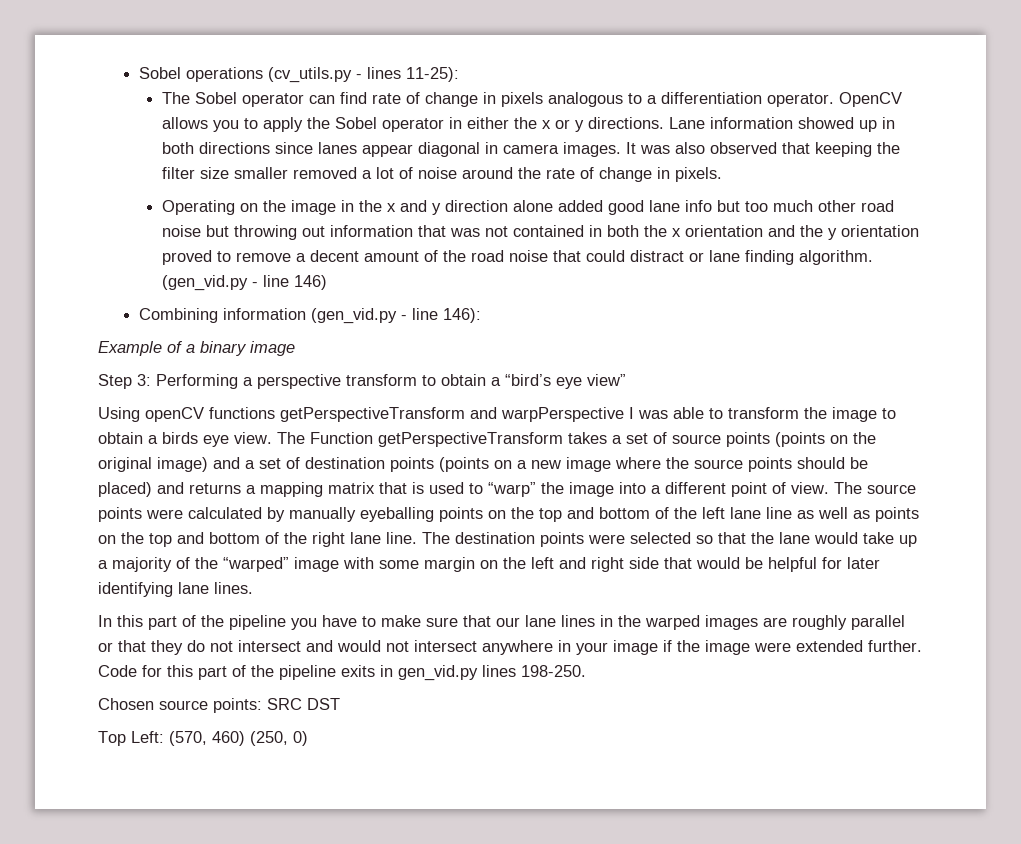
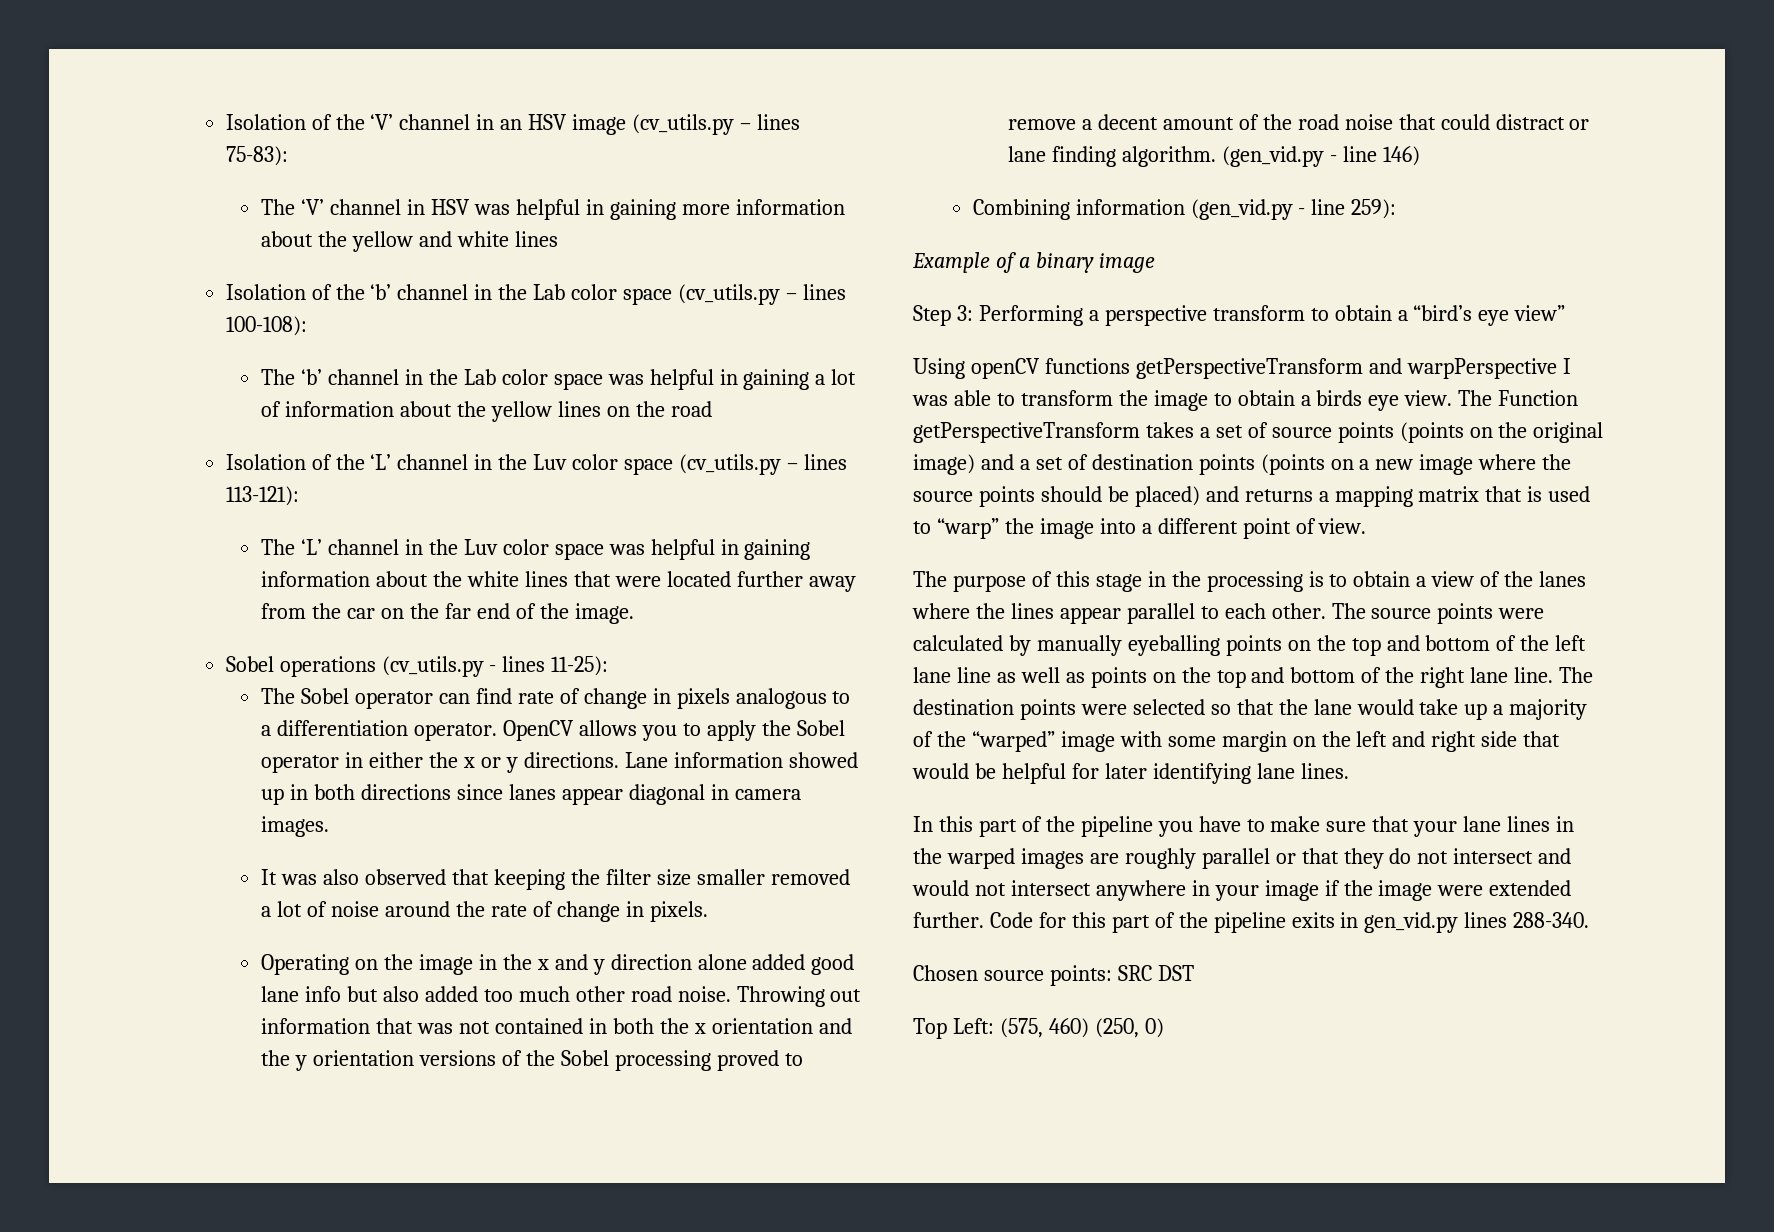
(139, 73) none -> [225,114,801,135] [225,146,288,166] [261,199,845,220] [261,231,558,252] [225,284,846,305] [225,316,307,336] [261,369,857,390] [261,401,712,422] [225,454,847,475] [225,486,299,506] [261,539,811,560] [261,571,856,592] [261,603,634,624] Isolation of the ‘V’ channel in an HSV image (cv_utils.py – lines 75-83): // The ‘V’ channel in HSV was helpful in gaining more information about the yellow and white lines // Isolation of the ‘b’ channel in the Lab color space (cv_utils.py – lines 100-108): // The ‘b’ channel in the Lab color space was helpful in gaining a lot of information about the yellow lines on the road // Isolation of the ‘L’ channel in the Luv color space (cv_utils.py – lines 113-121): // The ‘L’ channel in the Luv color space was helpful in gaining information about the white lines that were located further away from the car on the far end of the image. //
(622, 149) none -> (330, 826) //
(741, 206) none -> [382,986,478,1002] also added
[162,225,298,240] noise but throwing -> [677,986,825,1007] noise. Throwing
(920, 231) none -> [418,1050,711,1071] versions of the Sobel processing
[443,308,482,323] 146): -> [1351,199,1397,219] 259):
(829, 488) none -> [913,571,1587,592] [912,603,1326,624] // The purpose of this stage in the processing is to obtain a view of the lanes where the lines appear parallel to each other.
[496,617,520,627] our -> [1413,821,1458,837] your
[521,665,586,677] 198-250. -> [1513,912,1590,928] 288-340.
[169,731,207,746] (570, -> [999,1018,1043,1038] (575,

